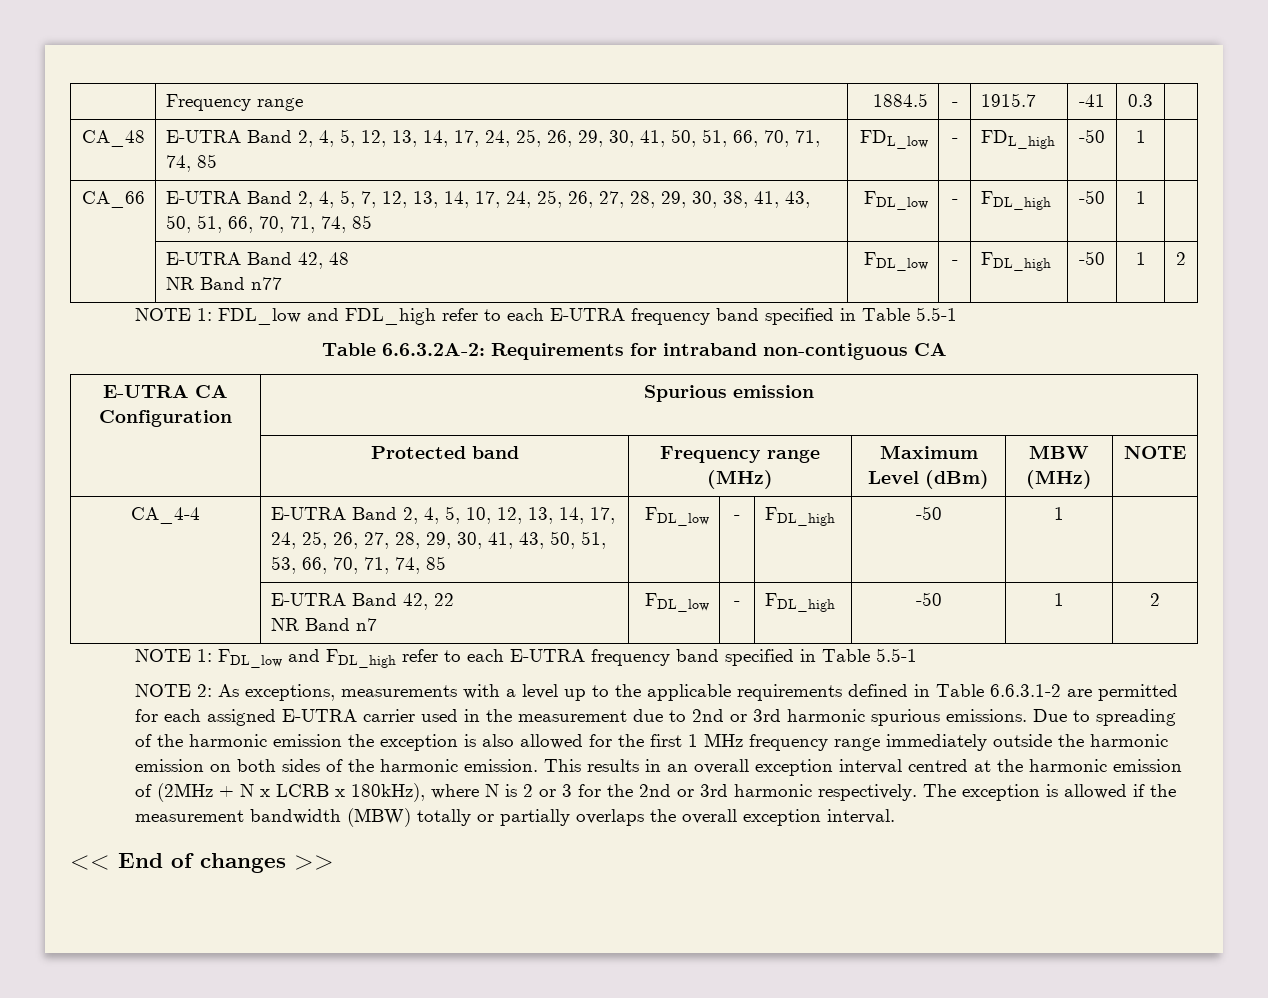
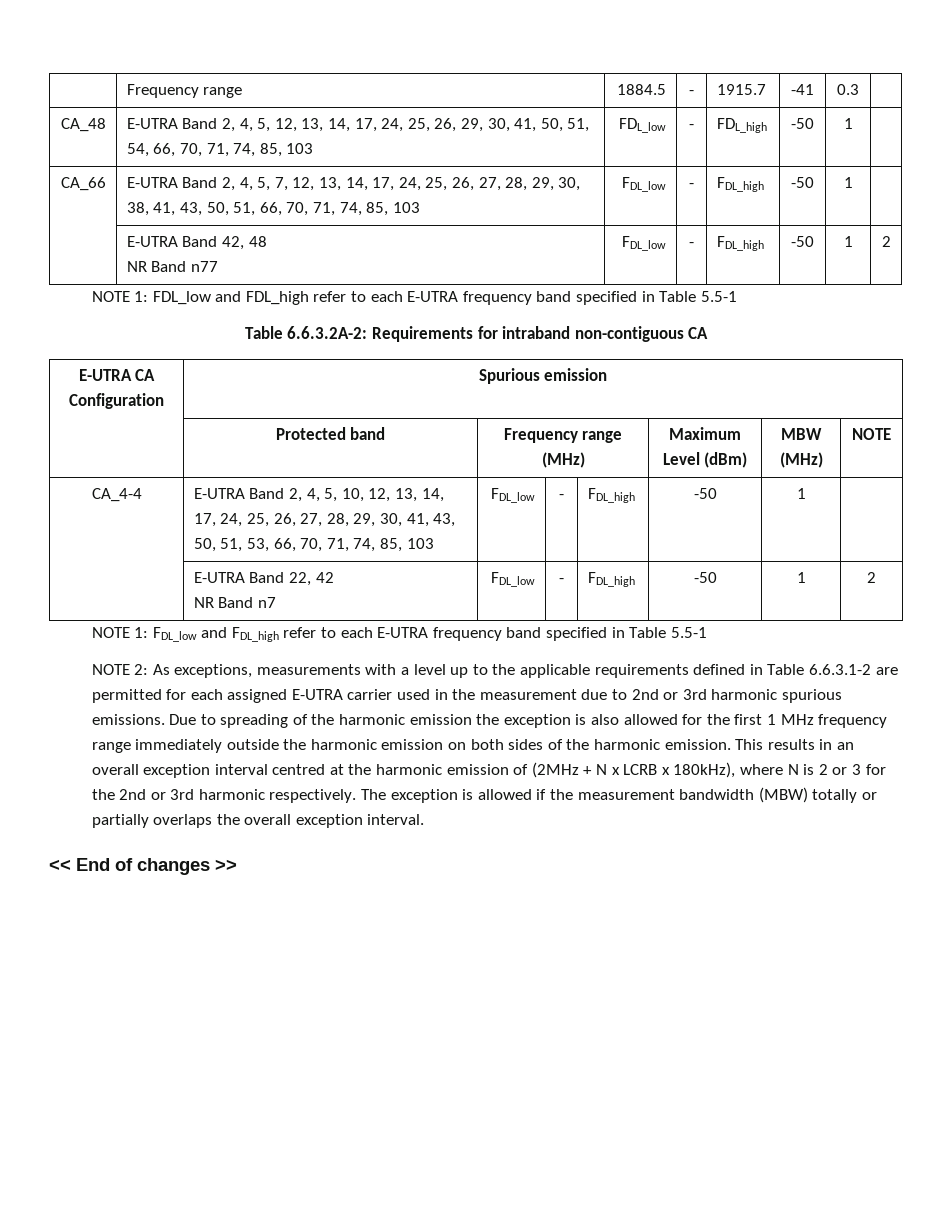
[732,130,820,147] [165,154,217,172] 66, 70, 71, 74, 85 -> [126,143,314,157] 54, 66, 70, 71, 74, 85, 103
[351,215,372,229] 85 -> [366,202,420,216] 85, 103
[425,556,446,570] [645,507,710,526] [734,515,740,520] [764,507,835,526] [915,506,942,520] [1054,507,1064,520] [270,593,454,610] 85 | FDL_low | - | FDL_high | -50 | 1 | // | E-UTRA Band 42, 22 -> [380,538,434,552] [491,488,536,503] [559,494,564,499] [587,488,635,503] [693,488,717,499] [796,488,806,499] [193,572,334,586] 85, 103 | FDL_low | - | FDL_high | -50 | 1 | // | E-UTRA Band 22, 42

